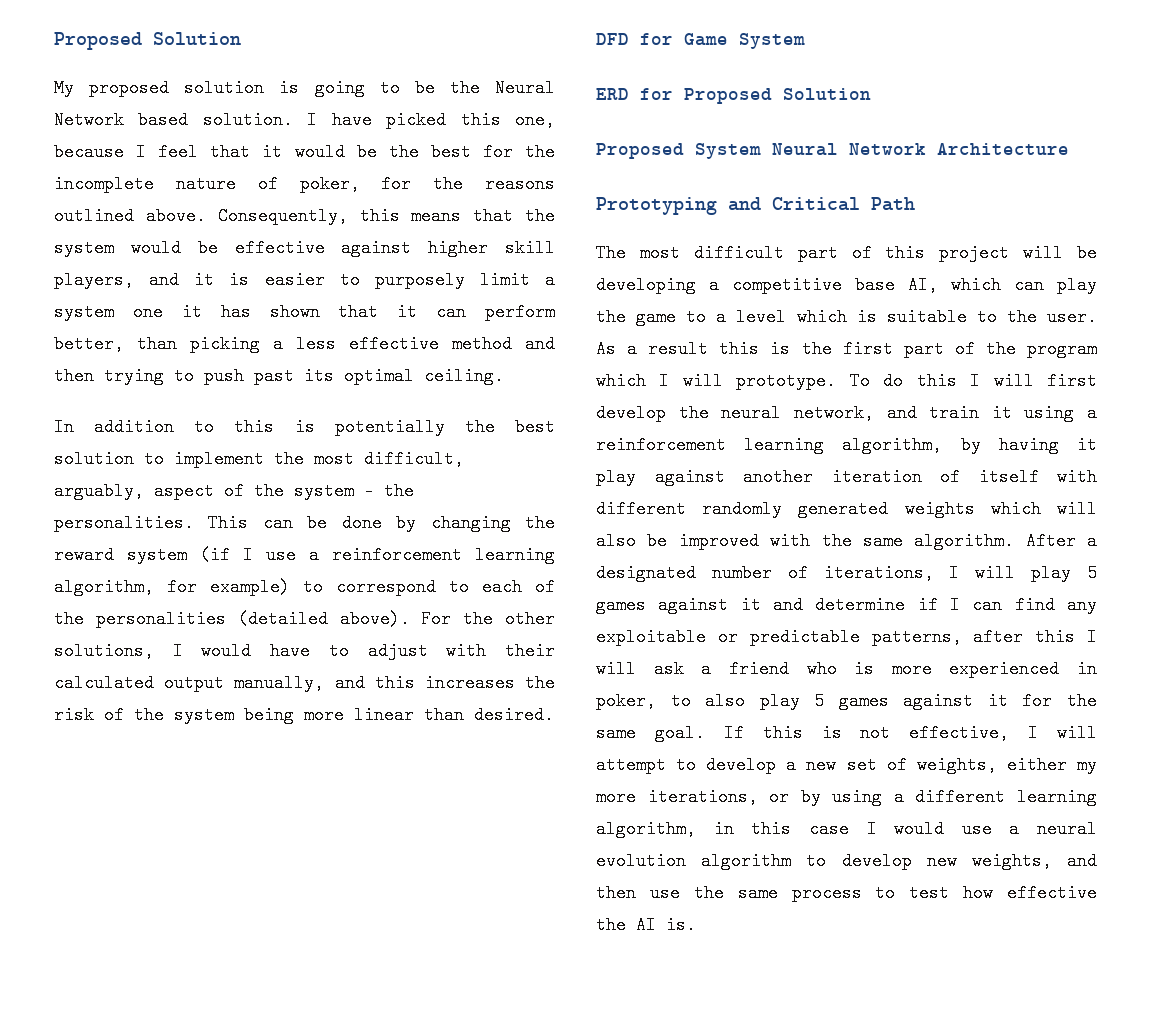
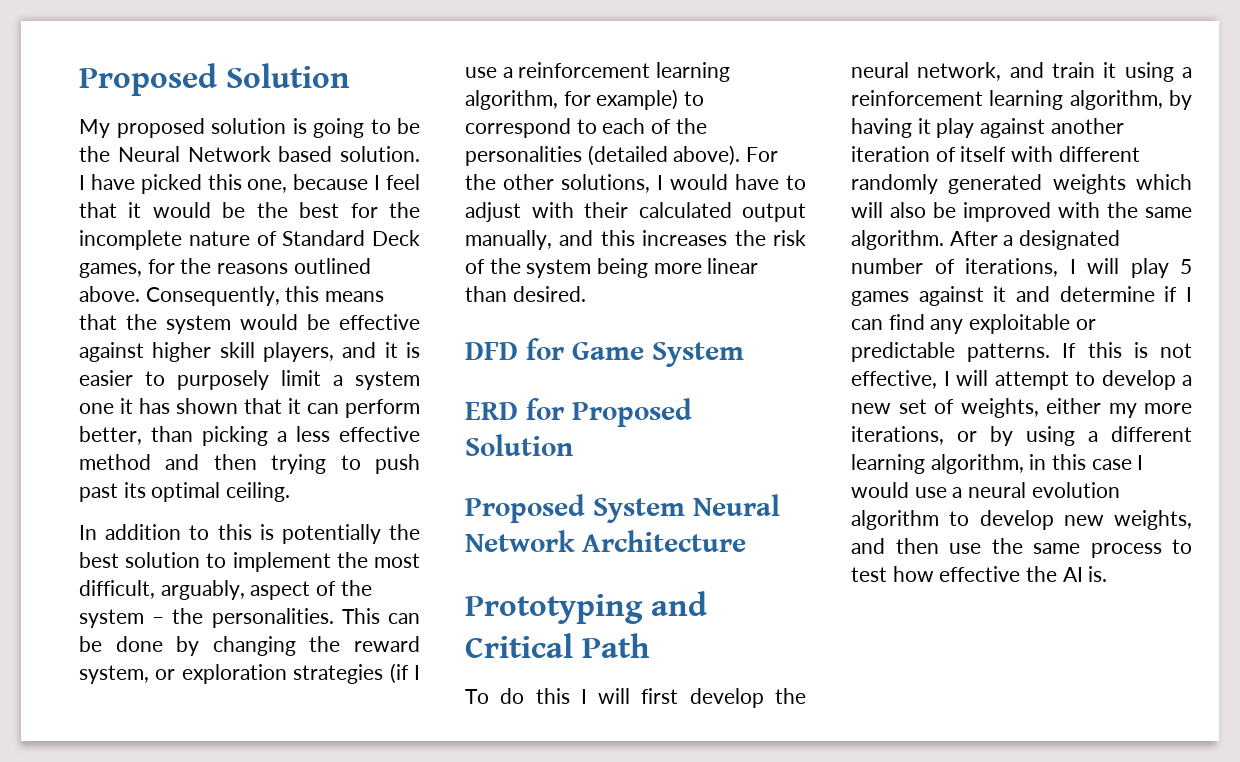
[299,175,360,193] poker, -> [282,230,420,246] [79,263,142,278] Standard Deck games,
[127,546,187,564] system -> [79,664,384,684] system, or exploration strategies
[596,244,1097,262] [596,276,1097,294] [596,308,1097,326] [596,340,1097,358] [596,372,837,390] The most difficult part of this project will be developing a competitive base AI, which can play the game to a level which is suitable to the user. As a result this is the first part of the program which I will prototype. -> (650, 645) none
[871,628,1097,646] [596,660,1097,678] [596,692,1097,710] [596,724,705,742] patterns, after this I will ask a friend who is more experienced in poker, to also play 5 games against it for the same goal. -> [967,343,1051,362] patterns.

